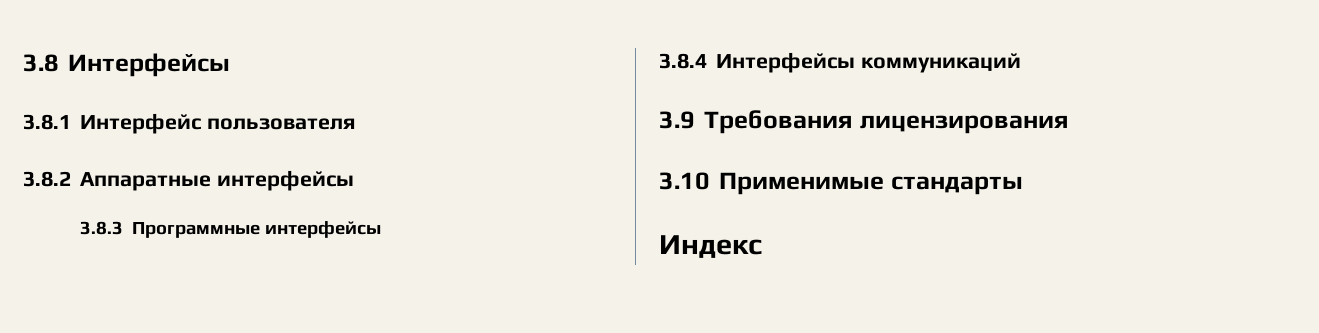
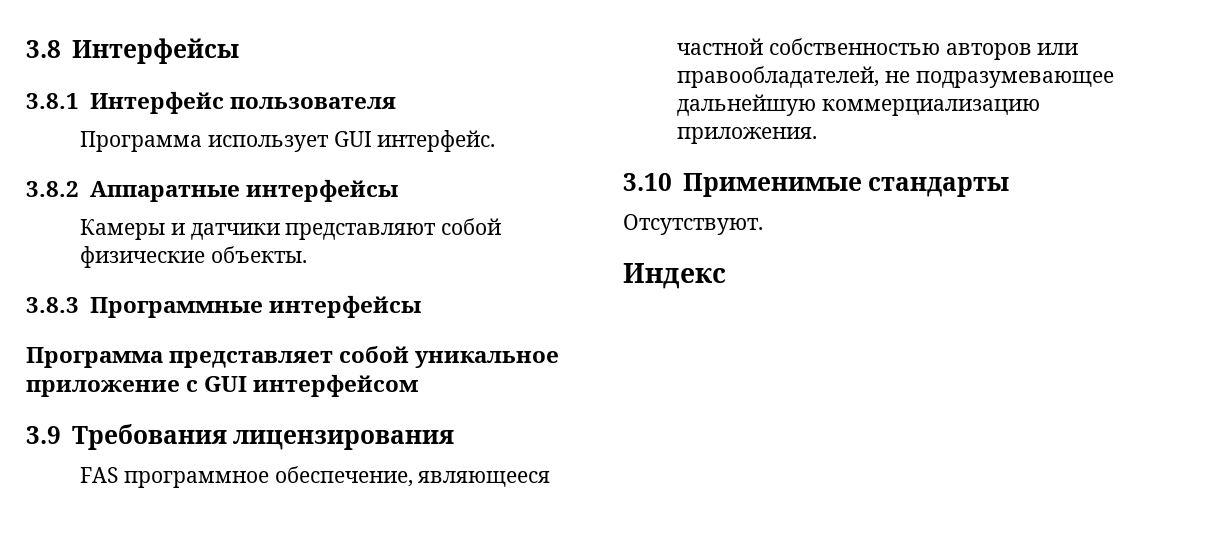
(356, 124) none -> [80,130,496,152] // Программа использует GUI интерфейс.
[79,221,381,238] [659,52,1022,73] [659,110,1069,134] 3.8.3 Программные интерфейсы // 3.8.4 Интерфейсы коммуникаций // 3.9 Требования лицензирования -> [80,218,502,240] [80,246,308,268] [26,295,421,318] [26,346,560,368] [26,374,420,397] [26,424,455,450] [80,466,551,488] [677,38,1079,60] [677,66,1114,88] [677,94,1041,116] [677,127,818,144] Камеры и датчики представляют собой физические объекты. // 3.8.3 Программные интерфейсы // Программа представляет собой уникальное приложение с GUI интерфейсом // 3.9 Требования лицензирования // FAS программное обеспечение, являющееся частной собственностью авторов или правообладателей, не подразумевающее дальнейшую коммерциализацию приложения.
(1023, 185) none -> [623,214,763,235] // Отсутствуют.

